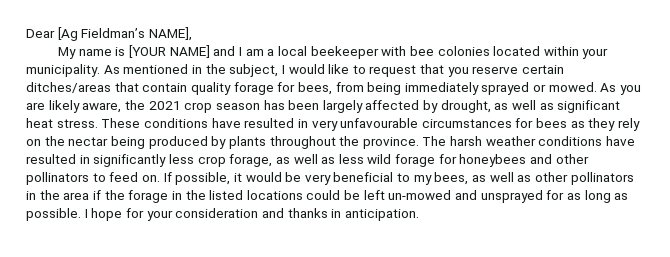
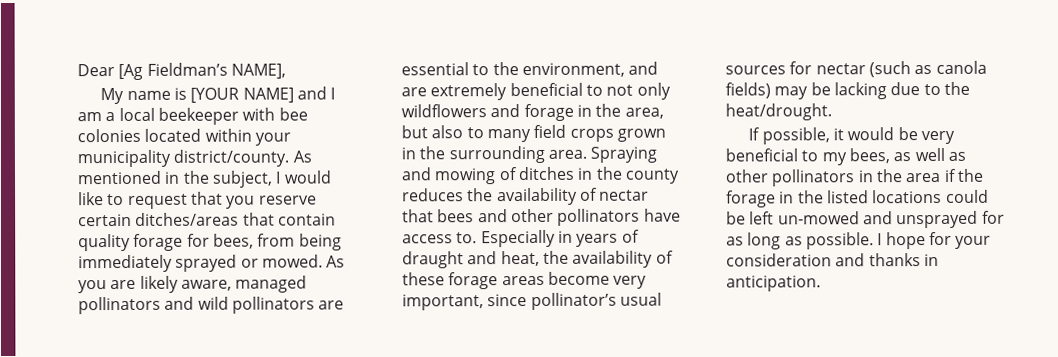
[26,64,100,77] municipality. -> [77,149,290,168] municipality district/county.
[124,100,621,113] [26,118,641,131] [26,136,636,149] [26,154,589,167] [26,172,160,185] the 2021 crop season has been largely affected by drought, as well as significant heat stress. These conditions have resulted in very unfavourable circumstances for bees as they rely on the nectar being produced by plants throughout the province. The harsh weather conditions have resulted in significantly less crop forage, as well as less wild forage for honeybees and other pollinators to feed on. -> [235,275,308,293] [78,296,345,315] [401,61,659,78] [401,82,671,101] [401,103,664,122] [401,124,666,143] [401,145,658,164] [401,166,680,185] [402,187,650,206] [402,208,681,226] [402,229,640,248] [402,250,674,269] [402,271,648,290] [402,292,662,311] [725,60,987,78] [725,81,970,100] [725,103,832,121] managed pollinators and wild pollinators are essential to the environment, and are extremely beneficial to not only wildflowers and forage in the area, but also to many field crops grown in the surrounding area. Spraying and mowing of ditches in the county reduces the availability of nectar that bees and other pollinators have access to. Especially in years of draught and heat, the availability of these forage areas become very important, since pollinator’s usual sources for nectar (such as canola fields) may be lacking due to the heat/drought. //

